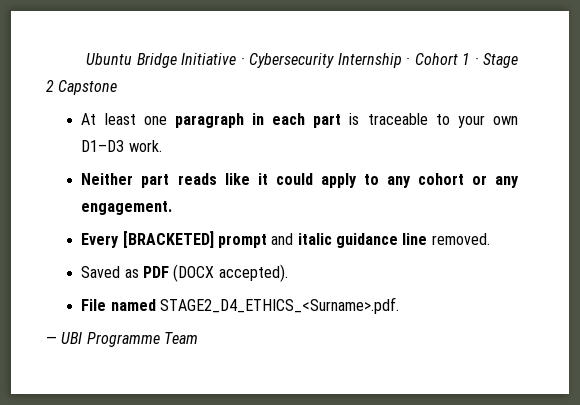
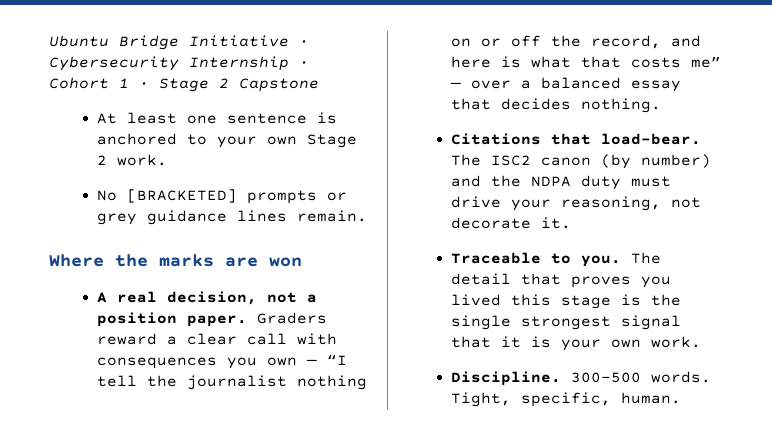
[174,113,428,128] paragraph in each part is traceable -> [226,112,337,124] [96,133,177,145] sentence is anchored
[81,140,162,152] [81,173,520,188] [81,201,173,215] [81,231,490,248] [81,264,288,282] [81,297,400,314] [46,332,198,347] D1–D3 work. // Neither part reads like it could apply to any cohort or any engagement. // Every [BRACKETED] prompt and italic guidance line removed. // Saved as PDF (DOCX accepted). // File named STAGE2_D4_ETHICS_<Surname>.pdf. // — UBI Programme Team -> [306,134,357,148] [96,154,167,166] [96,189,347,204] [96,210,367,225] [49,254,302,267] [96,291,317,305] [96,312,327,327] [96,333,337,345] [96,354,347,369] [96,375,367,390] [450,35,701,49] [450,56,721,68] [449,77,681,92] [450,98,661,113] [450,133,701,145] [450,154,711,169] [450,175,671,190] [450,196,701,211] [450,217,571,229] [450,252,661,267] [450,273,671,288] [450,294,681,309] [450,315,681,330] [450,336,701,351] [450,371,711,386] [450,392,681,407] Stage 2 work. // No [BRACKETED] prompts or grey guidance lines remain. // Where the marks are won // A real decision, not a position paper. Graders reward a clear call with consequences you own — “I tell the journalist nothing on or off the record, and here is what that costs me” — over a balanced essay that decides nothing. // Citations that load-bear. The ISC2 canon (by number) and the NDPA duty must drive your reasoning, not decorate it. // Traceable to you. The detail that proves you lived this stage is the single strongest signal that it is your own work. // Discipline. 300–500 words. Tight, specific, human.

